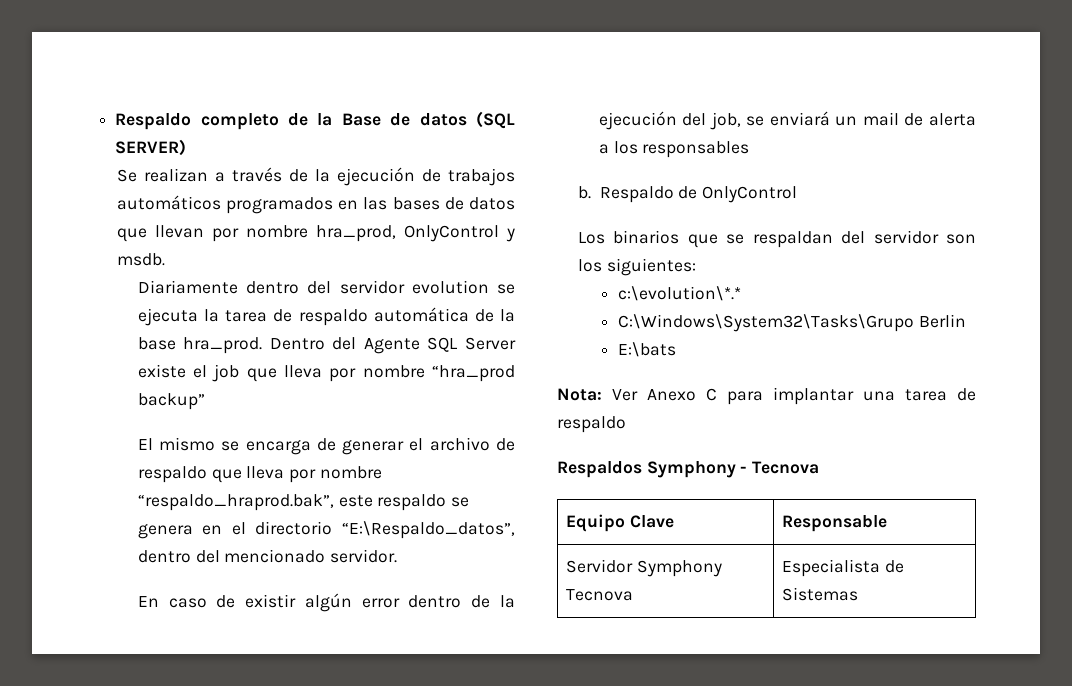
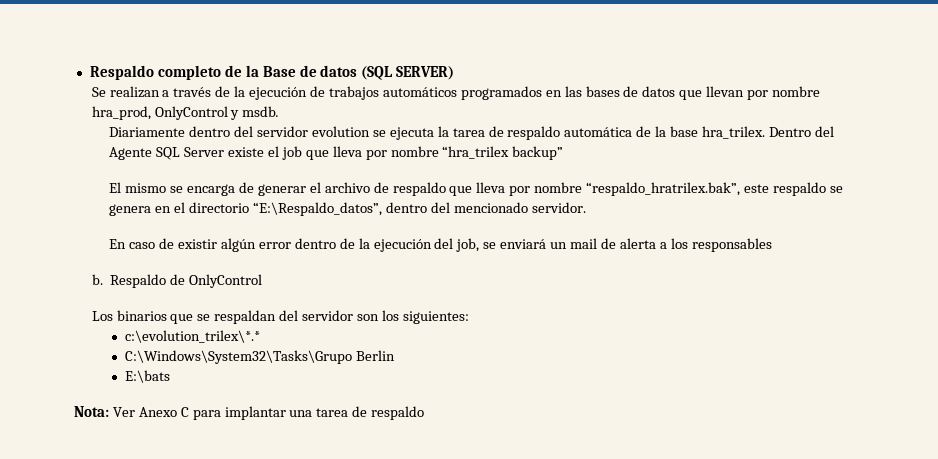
[183,337,263,354] hra_prod. -> [702,126,766,139] hra_trilex.
[432,365,516,382] “hra_prod -> [442,146,510,159] “hra_trilex
[137,494,334,511] “respaldo_hraprod.bak”, -> [586,182,741,196] “respaldo_hratrilex.bak”,
[618,286,742,301] c:\evolution\*.* -> [125,330,261,343] c:\evolution_trilex\*.*
[557,461,820,478] [565,514,674,532] [781,515,887,532] [565,559,722,577] [565,589,633,601] [781,559,904,577] [781,587,858,601] // Respaldos Symphony - Tecnova // Equipo Clave | Responsable // Servidor Symphony Tecnova | Especialista de Sistemas -> (425, 413) none

